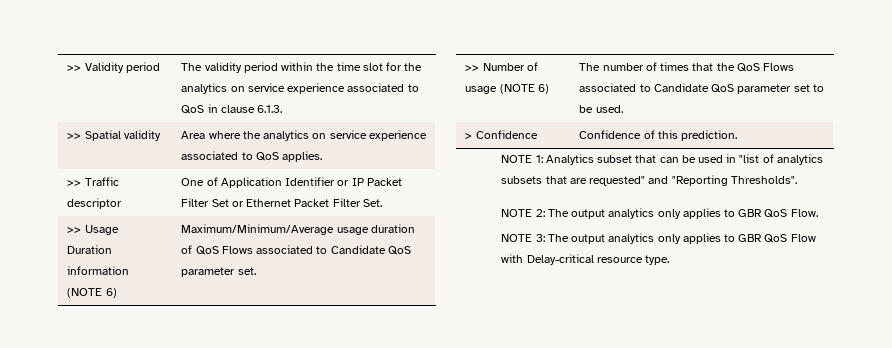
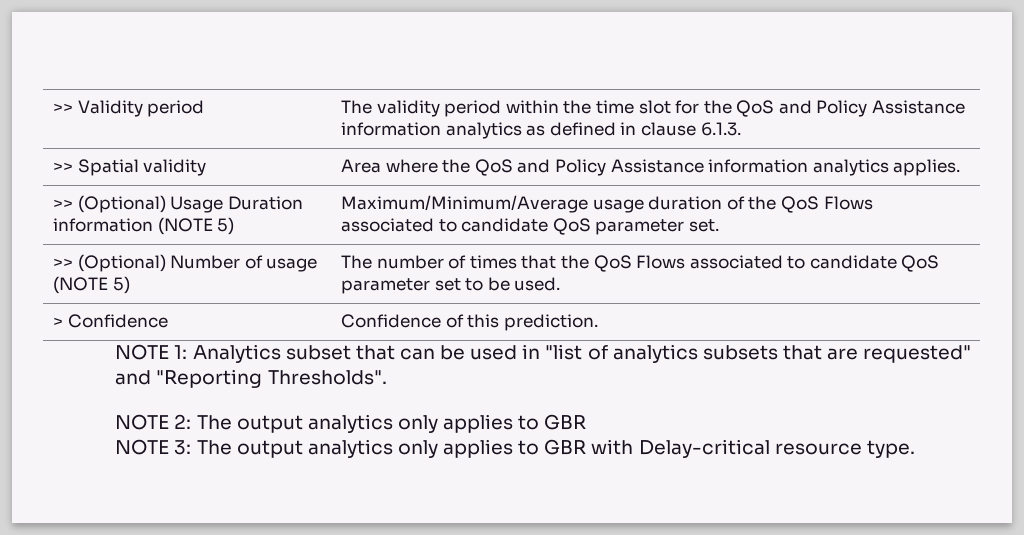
[181,83,419,94] [181,105,205,114] analytics on service experience associated to QoS -> [736,100,966,117] [340,122,616,139] QoS and Policy Assistance information analytics as defined
[263,130,427,141] [181,151,323,162] [67,177,119,186] [67,198,123,209] [181,177,402,188] [181,198,382,207] [67,227,82,233] analytics on service experience associated to QoS applies. // >> Traffic descriptor | One of Application Identifier or IP Packet Filter Set or Ethernet Packet Filter Set. // >> -> [474,159,961,176] [52,195,166,213] QoS and Policy Assistance information analytics applies. // >> (Optional)
[105,288,117,298] 6) -> [217,217,235,235] 5)
[195,245,386,255] QoS Flows associated to Candidate -> [748,196,873,213] [340,218,549,232] the QoS Flows associated to candidate
(480, 68) none -> [77,254,166,272] (Optional)
[537,84,549,94] 6) -> [112,276,130,294] 5)
[653,83,709,92] Candidate -> [809,255,897,269] candidate
[764,209,818,218] QoS Flow. -> (587, 422) none
[764,234,816,243] QoS Flow -> (587, 447) none

